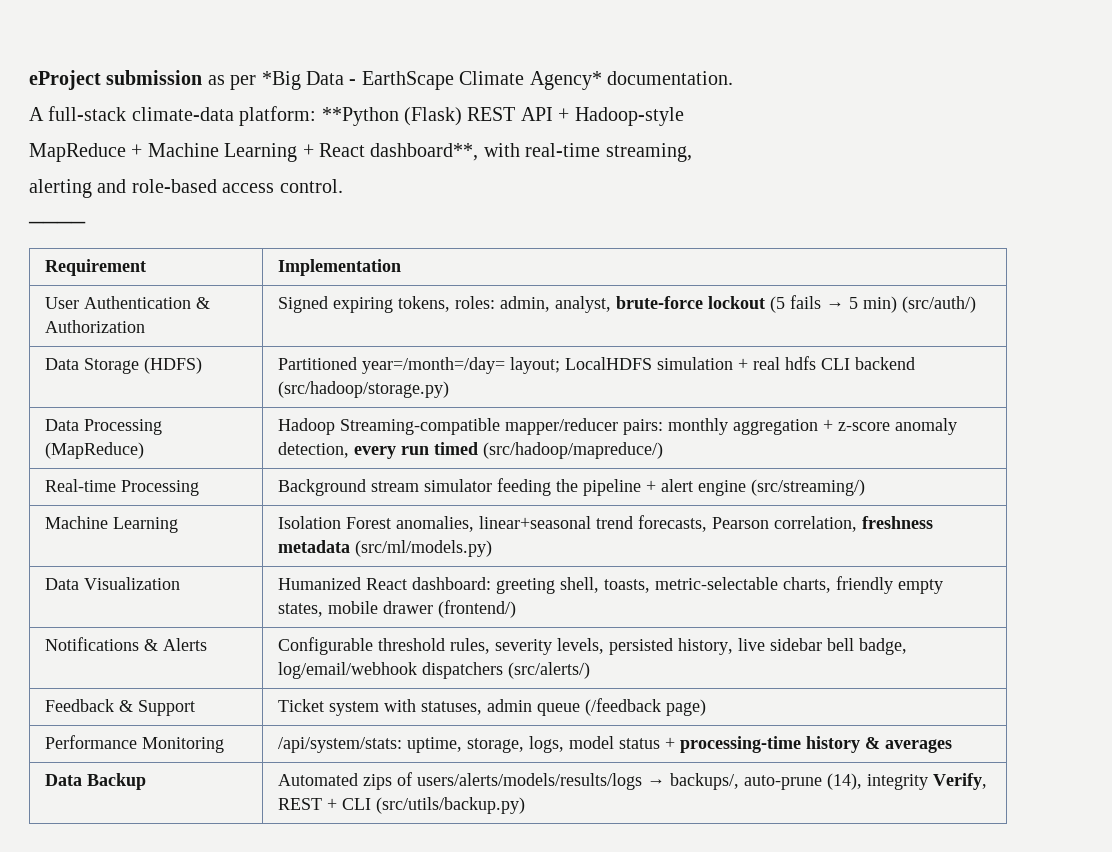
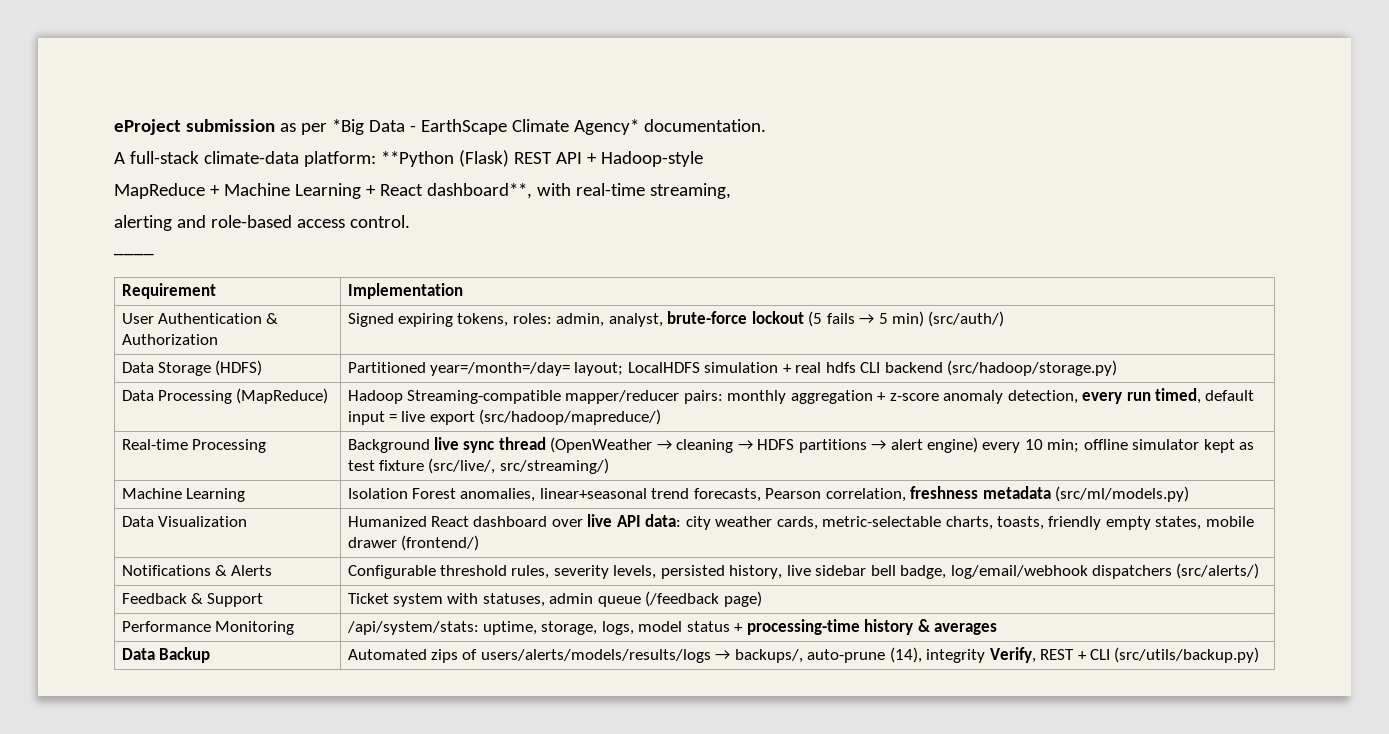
[433,442,663,459] [44,479,199,496] [277,478,865,496] timed (src/hadoop/mapreduce/) // Real-time Processing | Background stream simulator feeding the pipeline + alert engine (src/streaming/) -> [1154,388,1255,404] [347,409,662,425] [121,439,266,453] [347,437,1255,453] [347,458,609,474] timed, default input = live export (src/hadoop/mapreduce/) // Real-time Processing | Background live sync thread (OpenWeather → cleaning → HDFS partitions → alert engine) every 10 min; offline simulator kept as test fixture (src/live/, src/streaming/)
[411,577,650,594] dashboard: greeting shell, toasts, -> [473,514,818,530] dashboard over live API data: city weather cards,
(831, 585) none -> [996,516,1044,530] toasts,

